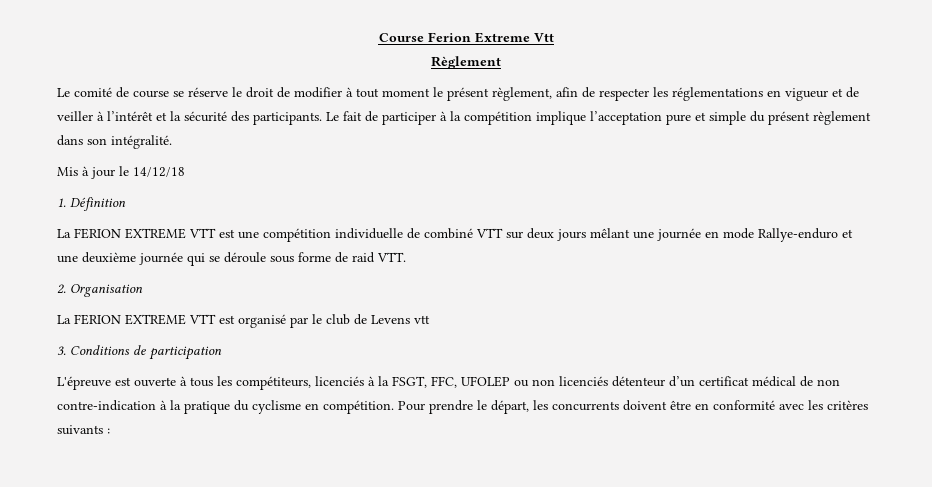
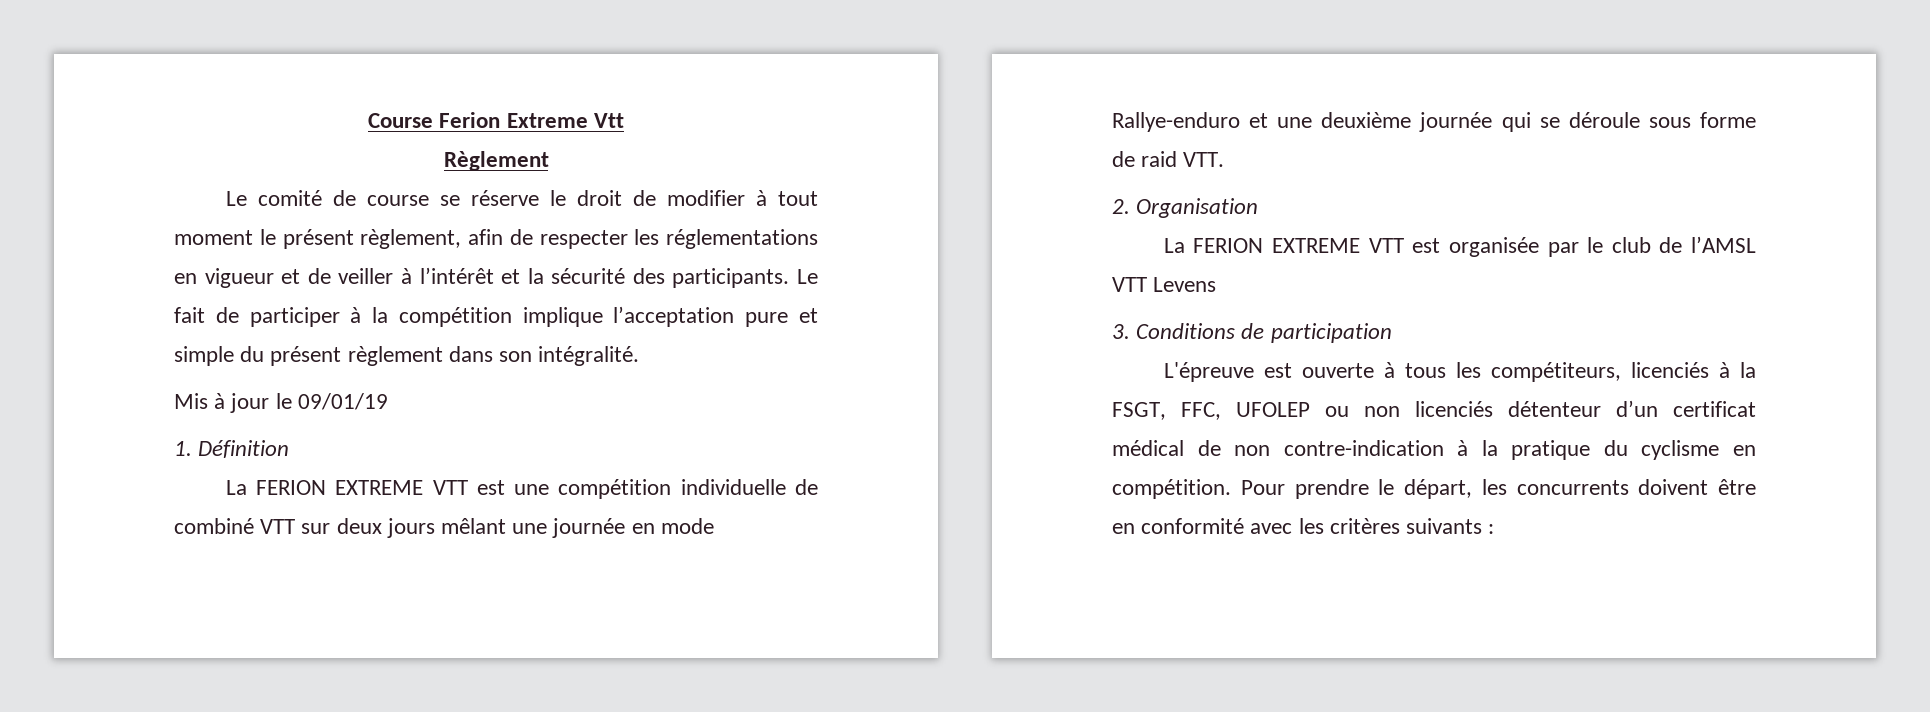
[133,167,185,177] 14/12/18 -> [297,393,388,410] 09/01/19
[238,314,286,328] organisé -> [1448,237,1539,257] organisée
(367, 319) none -> [1691,236,1756,253] [1112,277,1147,292] l’AMSL VTT
[414,315,430,324] vtt -> (1217, 284) none

